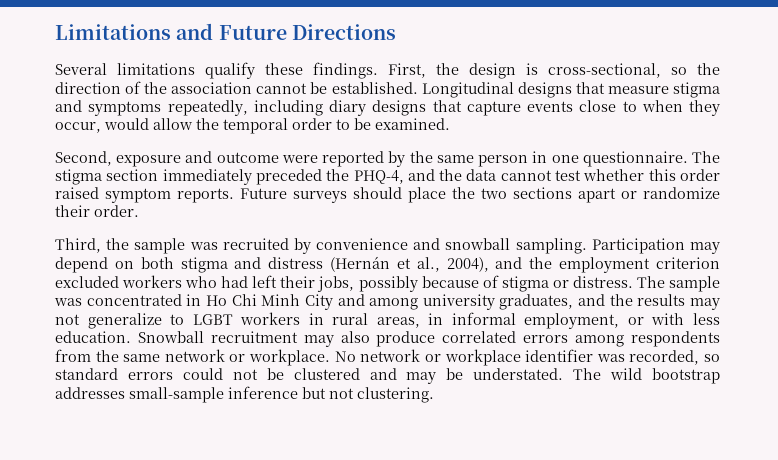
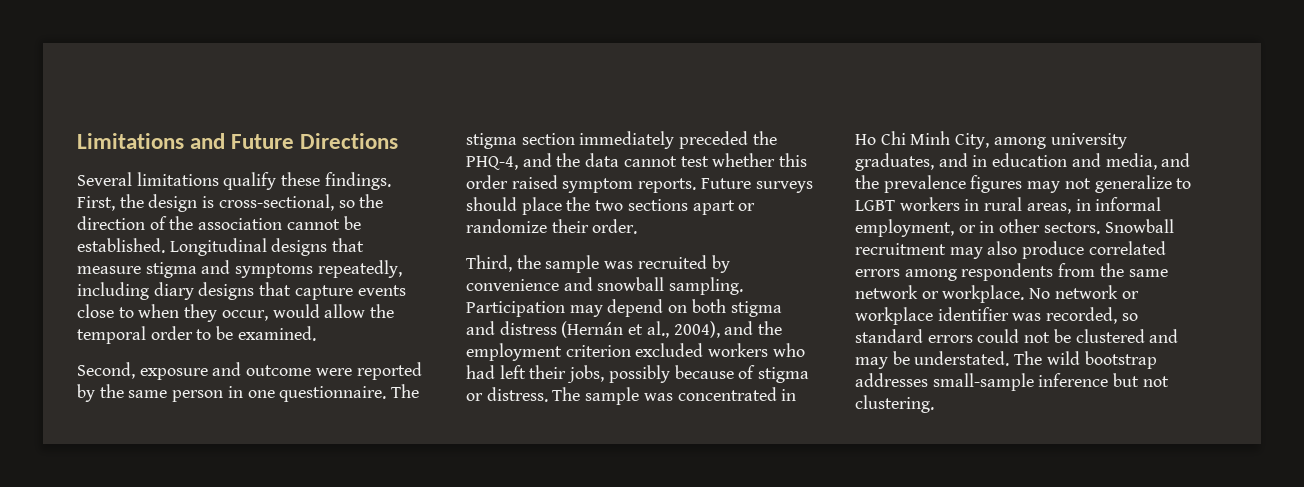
[304,294,365,310] City and -> [955,133,990,149] City,
[609,294,686,306] the results -> [972,153,1191,170] [855,175,1023,193] in education and media, and the prevalence figures
[651,313,721,325] [55,331,131,343] with less education. -> [979,219,1100,234] in other sectors.

